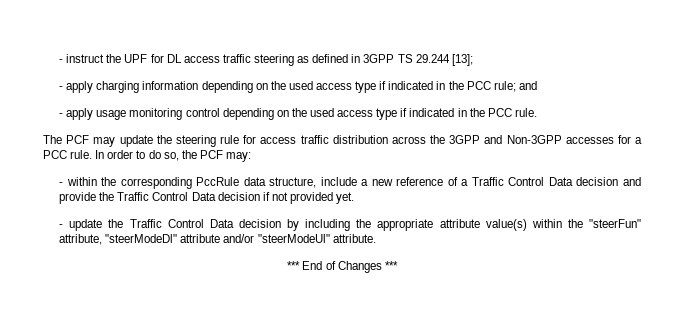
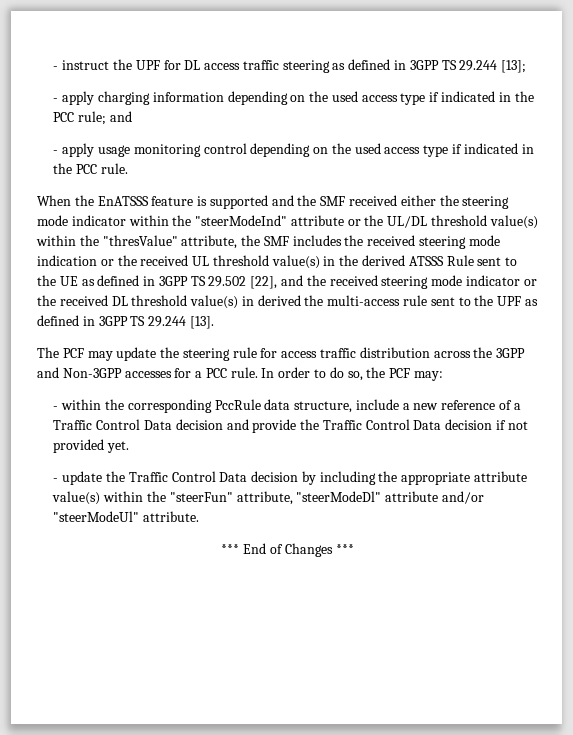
(537, 112) none -> [37,195,510,209] [37,215,538,229] [36,235,500,249] [37,255,518,269] [37,275,537,289] [37,295,538,309] [37,315,214,329] // When the EnATSSS feature is supported and the SMF received either the steering mode indicator within the "steerModeInd" attribute or the UL/DL threshold value(s) within the "thresValue" attribute, the SMF includes the received steering mode indication or the received UL threshold value(s) in the derived ATSSS Rule sent to the UE as defined in 3GPP TS 29.502 [22], and the received steering mode indicator or the received DL threshold value(s) in derived the multi-access rule sent to the UPF as defined in 3GPP TS 29.244 [13].

